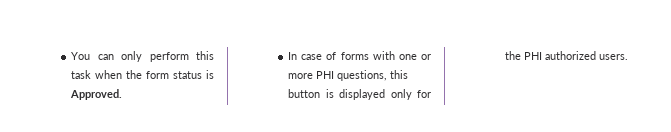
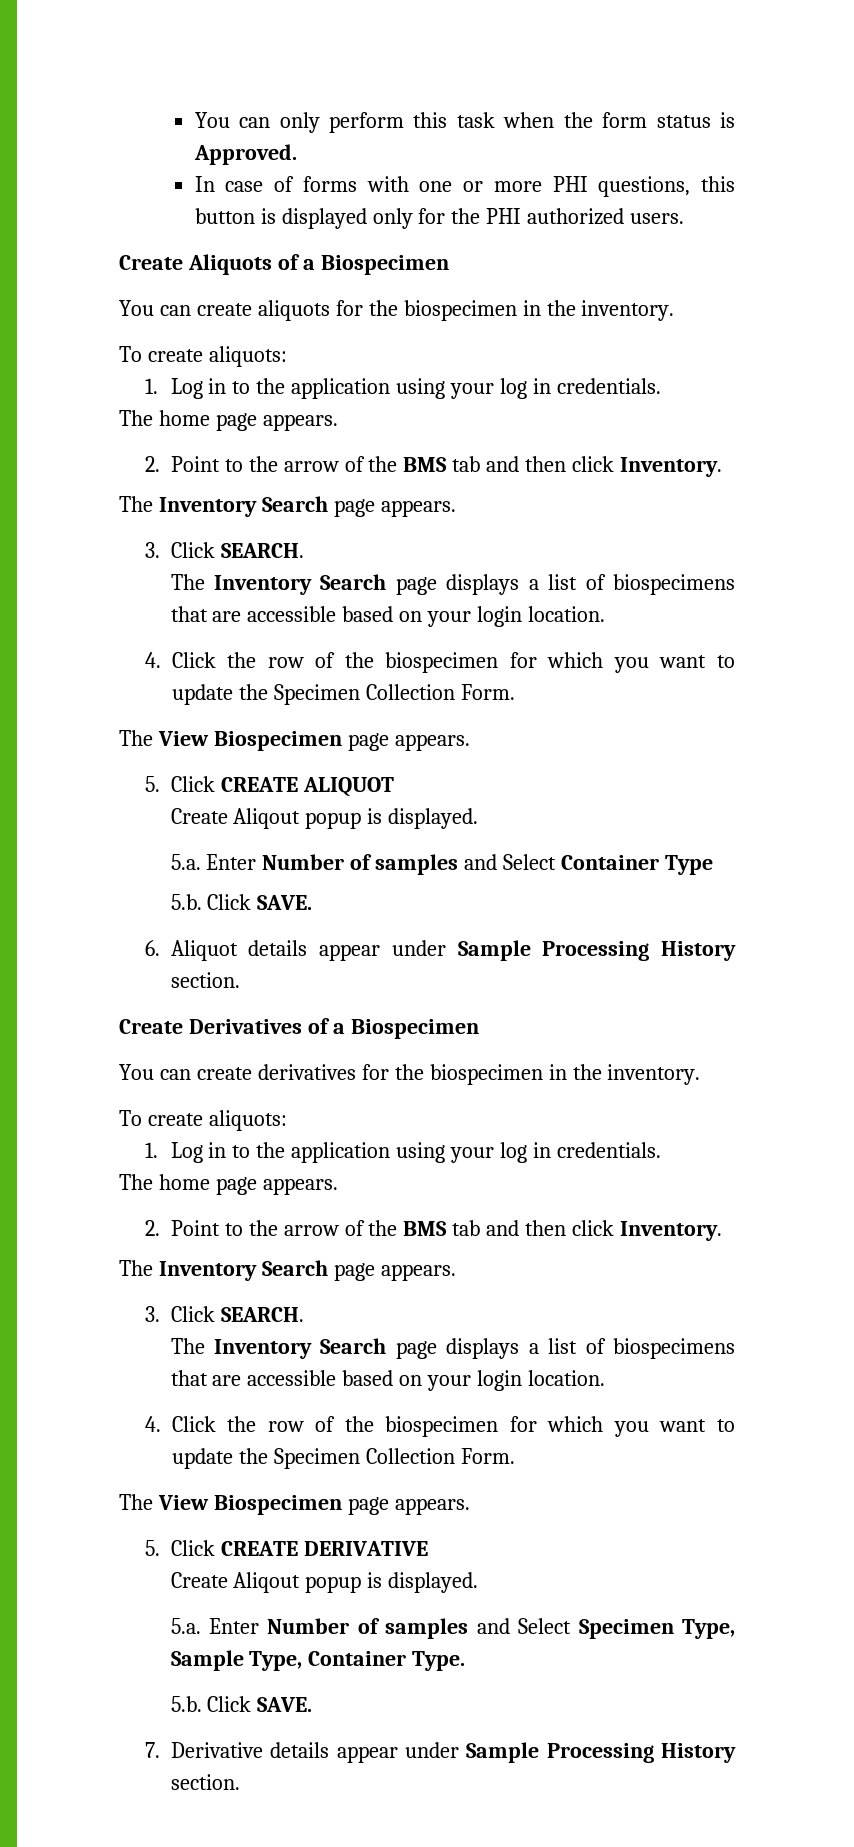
(629, 57) none -> [119,254,449,275] [119,300,675,321] [119,346,287,367] [144,378,661,399] [119,410,338,431] [144,456,723,477] [119,496,456,517] [144,542,304,558] [170,574,735,595] [170,606,606,627] [144,652,735,673] [171,684,515,705] [119,730,470,751] [144,776,394,797] [170,808,479,829] [170,854,714,875] [170,894,313,910] [144,940,736,961] [170,972,240,988] [119,1018,479,1039] [119,1064,701,1085] [119,1110,287,1131] [144,1142,661,1163] [119,1174,338,1195] [144,1220,723,1241] [119,1260,456,1281] [144,1306,304,1322] [170,1338,735,1359] [170,1370,606,1391] [144,1416,735,1437] [171,1448,515,1469] [119,1494,470,1515] [144,1540,428,1556] [170,1572,479,1593] [170,1618,735,1639] [170,1650,466,1671] [170,1696,313,1712] [144,1742,736,1763] [170,1774,240,1790] // Create Aliquots of a Biospecimen // You can create aliquots for the biospecimen in the inventory. // To create aliquots: // 1. Log in to the application using your log in credentials. // The home page appears. // 2. Point to the arrow of the BMS tab and then click Inventory. // The Inventory Search page appears. // 3. Click SEARCH. // The Inventory Search page displays a list of biospecimens that are accessible based on your login location. // 4. Click the row of the biospecimen for which you want to update the Specimen Collection Form. // The View Biospecimen page appears. // 5. Click CREATE ALIQUOT // Create Aliqout popup is displayed. // 5.a. Enter Number of samples and Select Container Type // 5.b. Click SAVE. // 6. Aliquot details appear under Sample Processing History section. // Create Derivatives of a Biospecimen // You can create derivatives for the biospecimen in the inventory. // To create aliquots: // 1. Log in to the application using your log in credentials. // The home page appears. // 2. Point to the arrow of the BMS tab and then click Inventory. // The Inventory Search page appears. // 3. Click SEARCH. // The Inventory Search page displays a list of biospecimens that are accessible based on your login location. // 4. Click the row of the biospecimen for which you want to update the Specimen Collection Form. // The View Biospecimen page appears. // 5. Click CREATE DERIVATIVE // Create Aliqout popup is displayed. // 5.a. Enter Number of samples and Select Specimen Type, Sample Type, Container Type. // 5.b. Click SAVE. // 7. Derivative details appear under Sample Processing History section.

